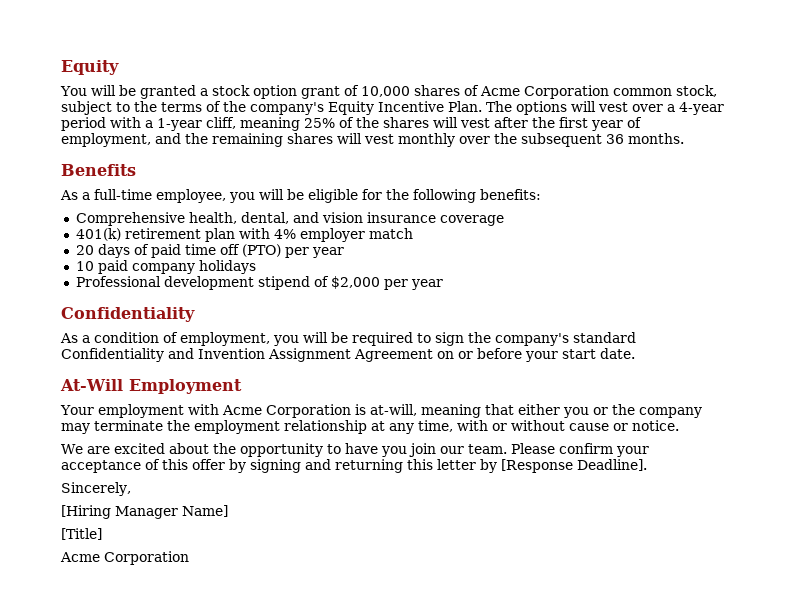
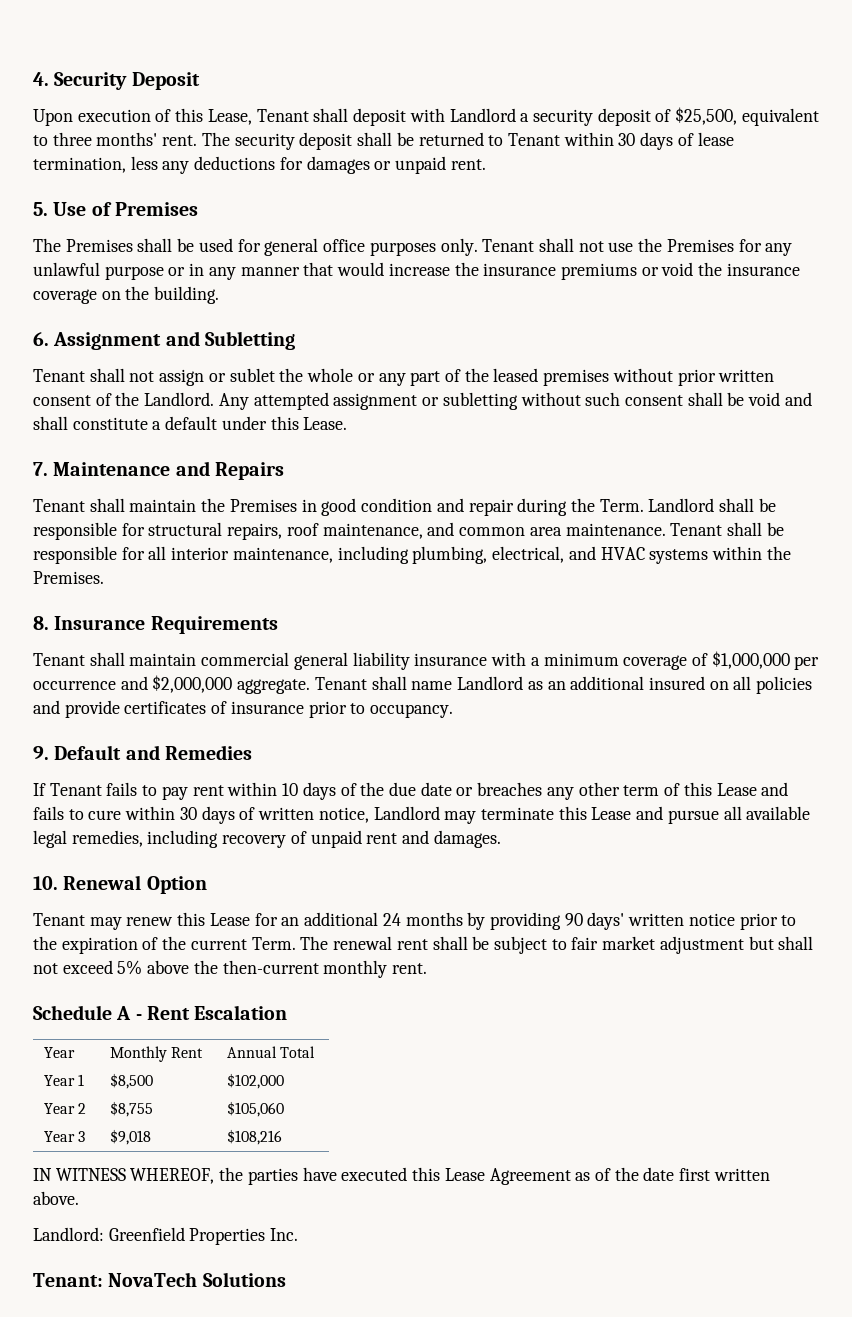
[61,60,119,75] [60,85,717,99] [61,101,724,115] [61,117,642,131] [61,133,684,147] [61,164,136,176] [60,189,541,203] [75,212,504,226] [75,228,413,242] [75,244,344,258] [75,260,256,274] [75,276,443,290] [61,307,195,322] [60,332,636,346] [61,348,635,362] [60,379,242,394] [60,404,702,418] [61,420,679,434] [61,443,649,457] [61,459,647,473] [61,482,131,496] [61,505,228,519] [61,528,102,540] [60,551,189,565] Equity // You will be granted a stock option grant of 10,000 shares of Acme Corporation common stock, subject to the terms of the company's Equity Incentive Plan. The options will vest over a 4-year period with a 1-year cliff, meaning 25% of the shares will vest after the first year of employment, and the remaining shares will vest monthly over the subsequent 36 months. // Benefits // As a full-time employee, you will be eligible for the following benefits: // Comprehensive health, dental, and vision insurance coverage // 401(k) retirement plan with 4% employer match // 20 days of paid time off (PTO) per year // 10 paid company holidays // Professional development stipend of $2,000 per year // Confidentiality // As a condition of employment, you will be required to sign the company's standard Confidentiality and Invention Assignment Agreement on or before your start date. // At-Will Employment // Your employment with Acme Corporation is at-will, meaning that either you or the company may terminate the employment relationship at any time, with or without cause or notice. // We are excited about the opportunity to have you join our team. Please confirm your acceptance of this offer by signing and returning this letter by [Response Deadline]. // Sincerely, // [Hiring Manager Name] // [Title] // Acme Corporation -> [33,72,200,90] [33,107,819,126] [33,132,734,150] [33,156,486,174] [33,202,198,216] [33,238,793,256] [33,262,800,280] [33,286,220,304] [33,331,295,350] [33,368,775,386] [33,392,812,410] [33,416,348,430] [33,461,284,480] [33,498,776,516] [33,522,784,540] [33,546,791,564] [33,571,104,584] [33,616,278,634] [33,651,820,670] [33,675,813,694] [33,700,454,718] [33,745,252,760] [33,782,789,800] [33,806,811,824] [33,830,501,848] [33,875,207,894] [33,912,797,930] [33,936,814,954] [33,960,428,978] [33,1005,288,1020] [44,1047,76,1058] [110,1046,204,1062] [227,1046,316,1058] [44,1074,85,1086] [110,1073,154,1089] [227,1073,285,1089] [44,1103,87,1114] [110,1101,154,1117] [227,1101,285,1117] [44,1131,86,1142] [110,1129,152,1145] [227,1129,283,1145] [33,1167,770,1185] [33,1191,79,1205] [33,1227,299,1245] [33,1272,286,1287] 4. Security Deposit // Upon execution of this Lease, Tenant shall deposit with Landlord a security deposit of $25,500, equivalent to three months' rent. The security deposit shall be returned to Tenant within 30 days of lease termination, less any deductions for damages or unpaid rent. // 5. Use of Premises // The Premises shall be used for general office purposes only. Tenant shall not use the Premises for any unlawful purpose or in any manner that would increase the insurance premiums or void the insurance coverage on the building. // 6. Assignment and Subletting // Tenant shall not assign or sublet the whole or any part of the leased premises without prior written consent of the Landlord. Any attempted assignment or subletting without such consent shall be void and shall constitute a default under this Lease. // 7. Maintenance and Repairs // Tenant shall maintain the Premises in good condition and repair during the Term. Landlord shall be responsible for structural repairs, roof maintenance, and common area maintenance. Tenant shall be responsible for all interior maintenance, including plumbing, electrical, and HVAC systems within the Premises. // 8. Insurance Requirements // Tenant shall maintain commercial general liability insurance with a minimum coverage of $1,000,000 per occurrence and $2,000,000 aggregate. Tenant shall name Landlord as an additional insured on all policies and provide certificates of insurance prior to occupancy. // 9. Default and Remedies // If Tenant fails to pay rent within 10 days of the due date or breaches any other term of this Lease and fails to cure within 30 days of written notice, Landlord may terminate this Lease and pursue all available legal remedies, including recovery of unpaid rent and damages. // 10. Renewal Option // Tenant may renew this Lease for an additional 24 months by providing 90 days' written notice prior to the expiration of the current Term. The renewal rent shall be subject to fair market adjustment but shall not exceed 5% above the then-current monthly rent. // Schedule A - Rent Escalation // Year | Monthly Rent | Annual Total // Year 1 | $8,500 | $102,000 // Year 2 | $8,755 | $105,060 // Year 3 | $9,018 | $108,216 // IN WITNESS WHEREOF, the parties have executed this Lease Agreement as of the date first written above. // Landlord: Greenfield Properties Inc. // Tenant: NovaTech Solutions

